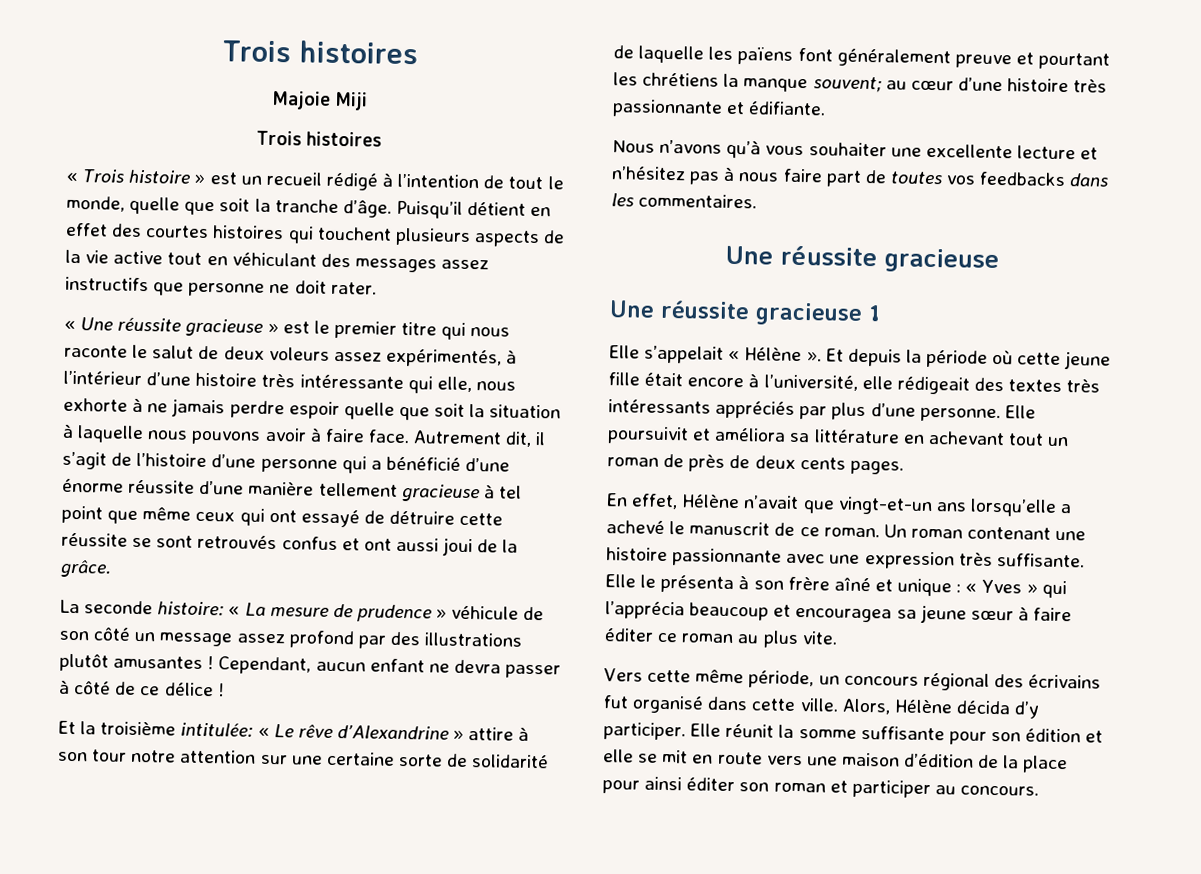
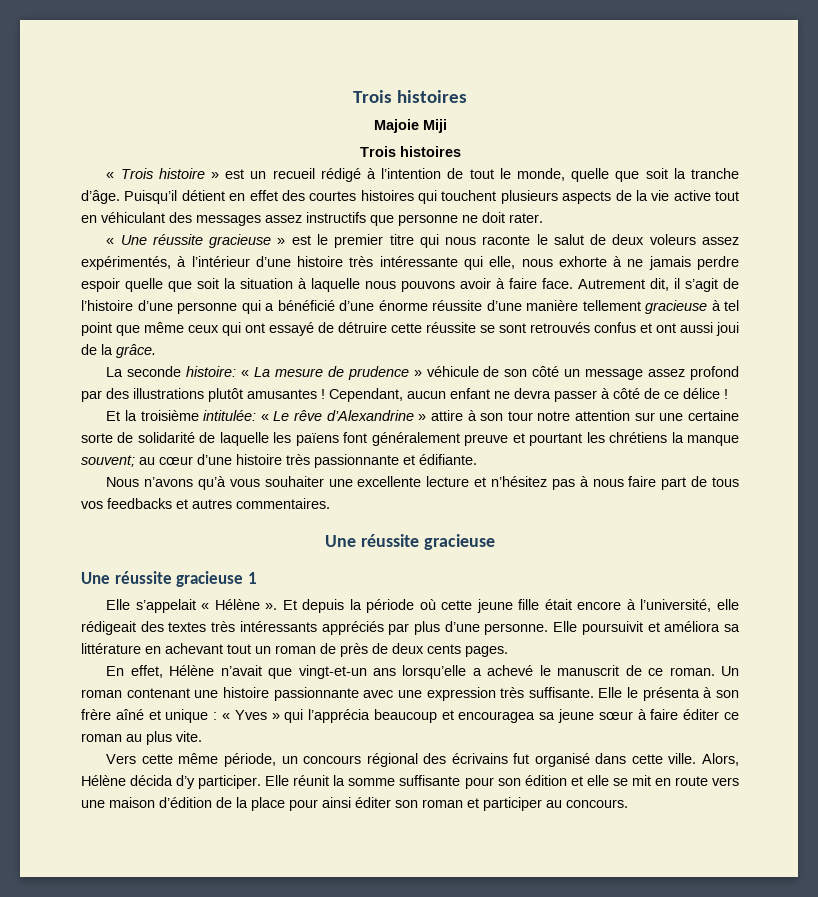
[889,171,943,185] toutes -> [711,477,739,487] tous
[1069,173,1110,187] [611,193,634,207] dans les -> [176,499,232,509] et autres

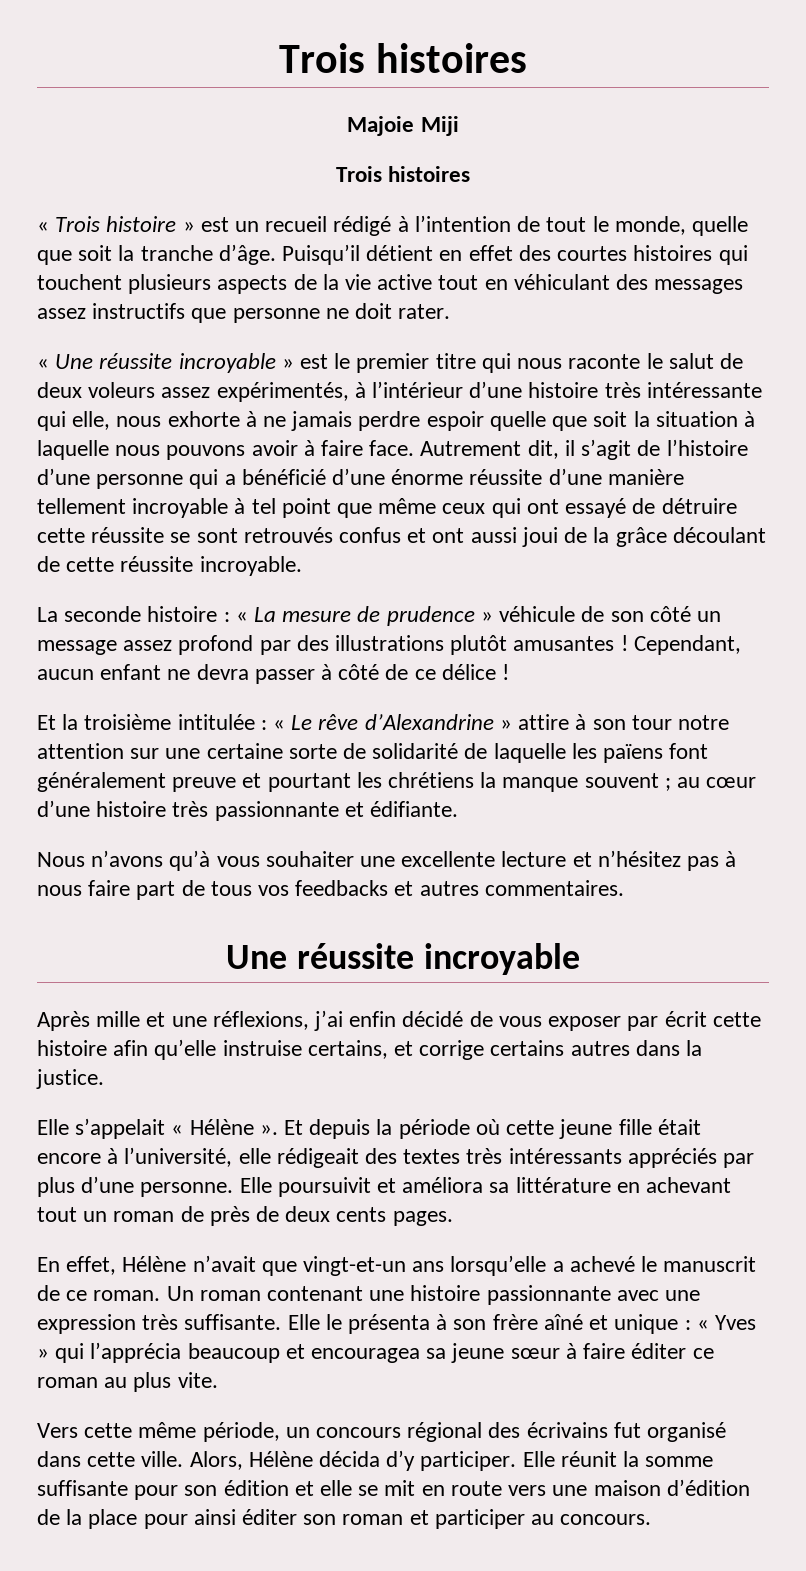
[209,234,272,248] gracieuse -> [178,353,276,373] incroyable
[645,300,707,314] gracieuse -> [132,498,229,518] incroyable
[116,344,156,358] grâce. -> [615,527,766,547] [37,556,302,576] grâce découlant de cette réussite incroyable.
[186,366,237,377] histoire: -> [147,606,230,622] histoire :
[203,410,257,421] intitulée: -> [177,714,267,730] intitulée :
[81,455,135,467] souvent; -> [584,773,671,791] souvent ;
[423,534,495,550] [81,571,257,587] gracieuse // Une réussite gracieuse 1 -> [423,943,580,975] [37,1010,761,1031] [37,1039,703,1060] [36,1069,104,1089] incroyable // Après mille et une réflexions, j’ai enfin décidé de vous exposer par écrit cette histoire afin qu’elle instruise certains, et corrige certains autres dans la justice.

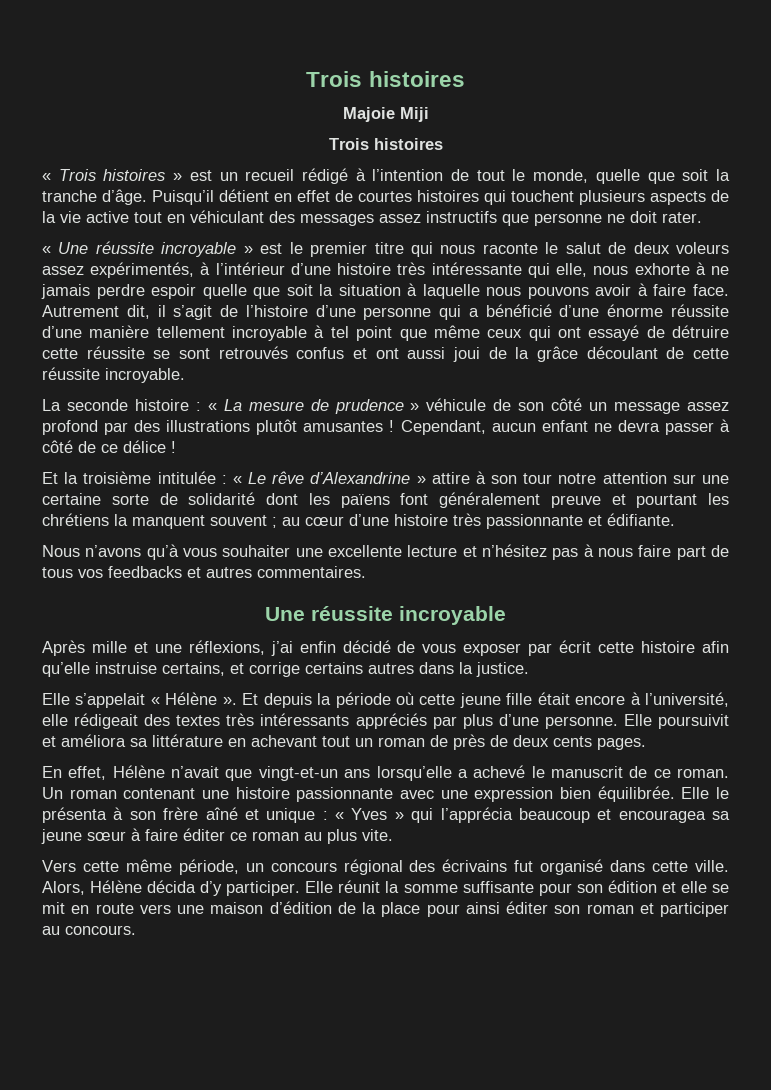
[106,216,177,232] histoire -> [103,169,166,181] histoires
[518,245,551,261] des -> [335,190,353,202] de
[464,743,566,763] de laquelle -> [266,493,298,505] dont
[502,777,579,792] manque -> [132,515,205,529] manquent
[142,1314,282,1330] très suffisante. -> [560,786,675,802] bien équilibrée.

